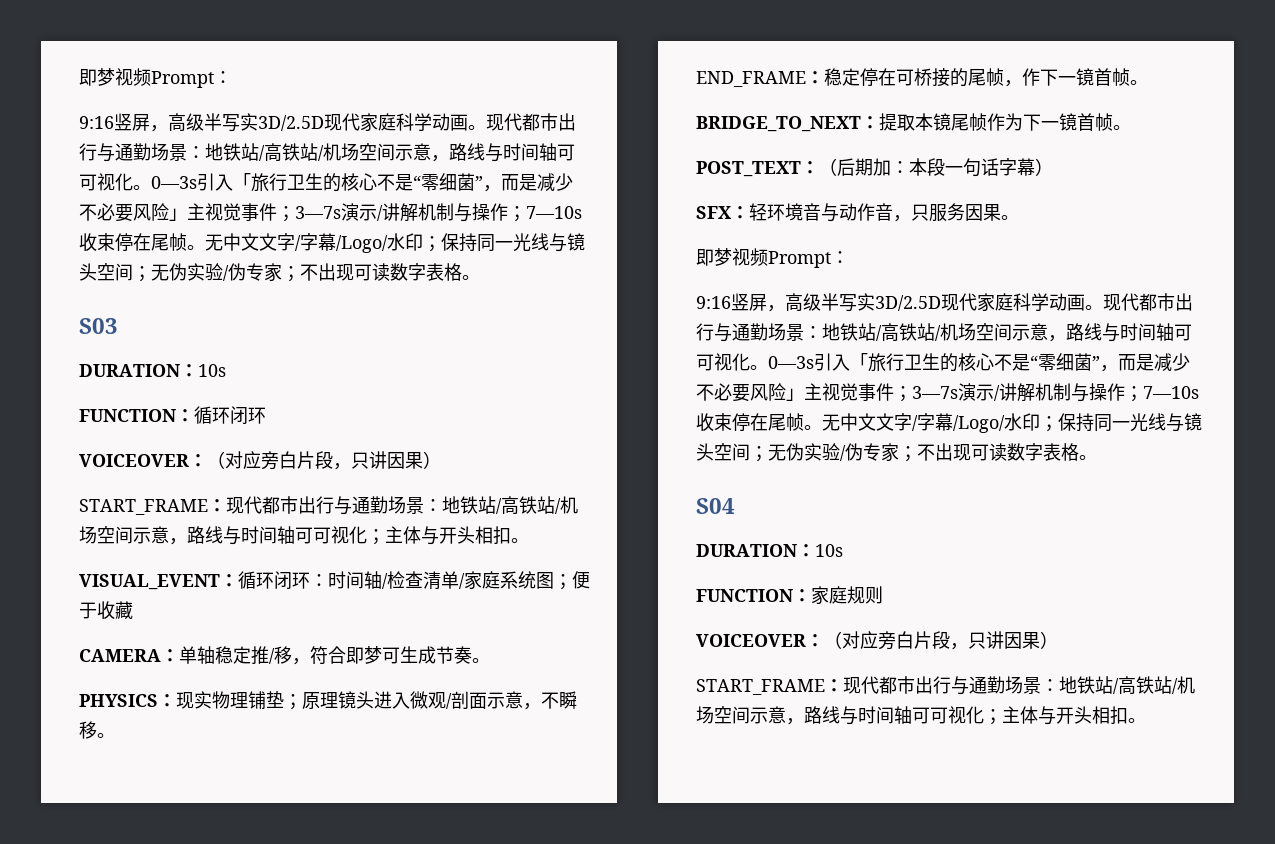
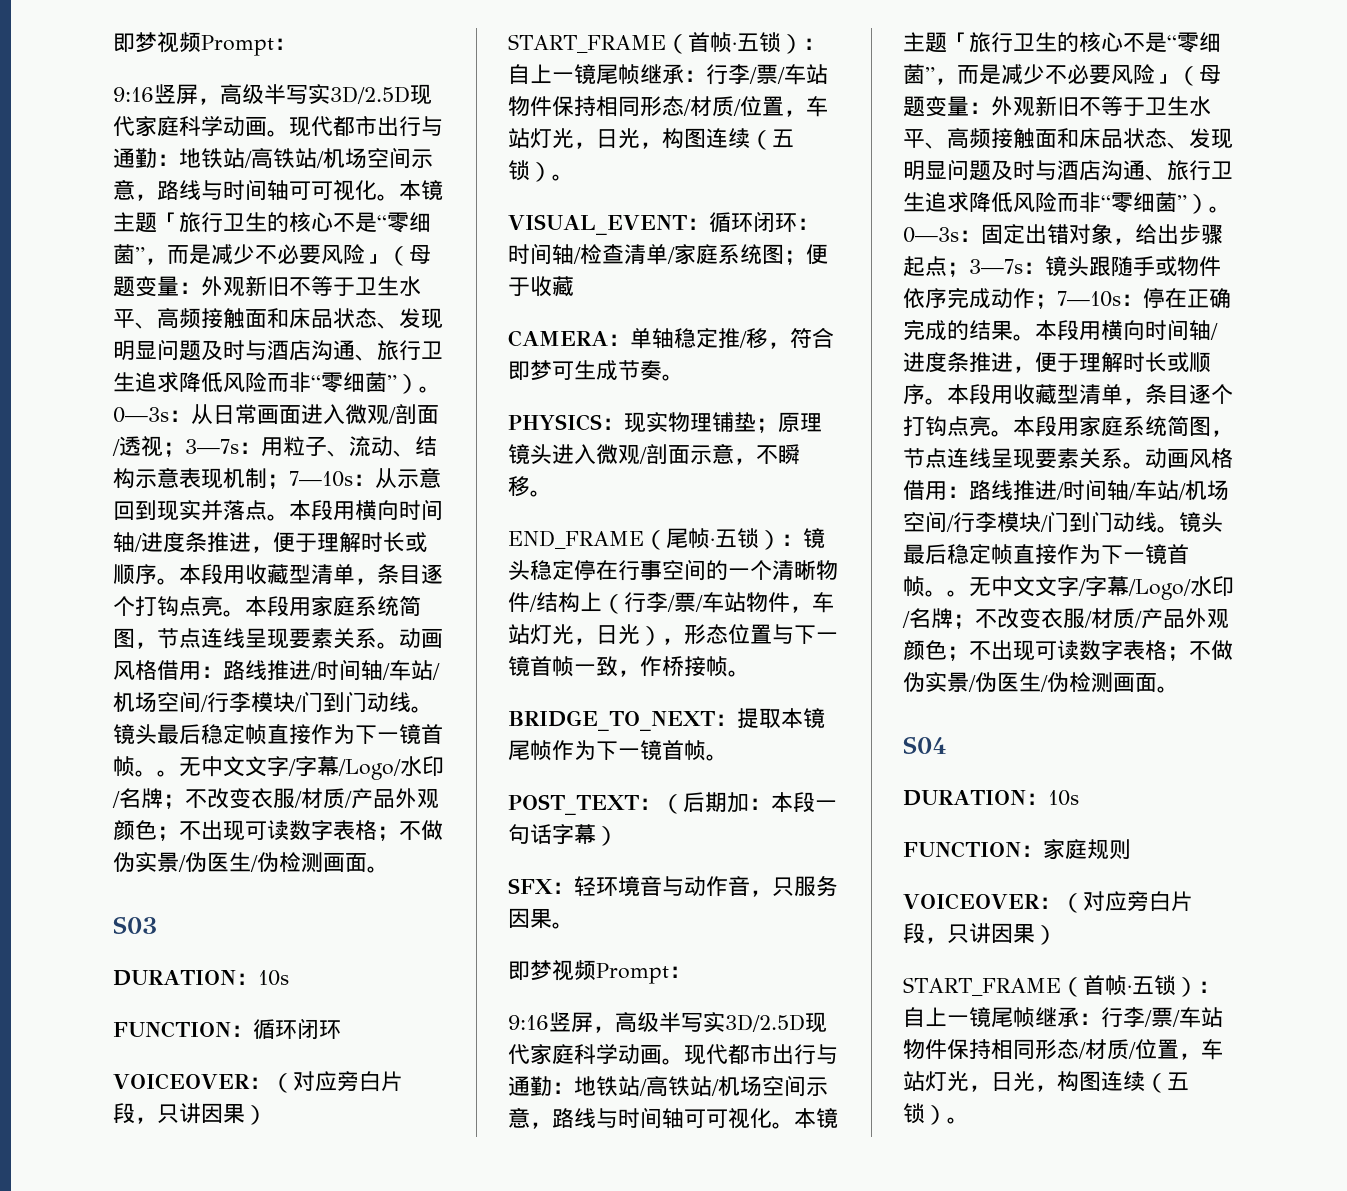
[151,143,187,161] 场景 -> (157, 158) none
[151,173,233,191] 0—3s引入 -> [399,180,443,201] [113,212,157,233] 本镜主题
[187,203,582,222] [79,233,585,253] [79,263,462,282] 主视觉事件；3—7s演示/讲解机制与操作；7—10s收束停在尾帧。无中文文字/字幕/Logo/水印；保持同一光线与镜头空间；无伪实验/伪专家；不出现可读数字表格 -> [387,244,431,266] [113,276,421,297] [113,308,443,329] [113,339,443,361] [113,372,441,394] [113,404,439,425] [112,436,437,457] [113,467,441,489] [113,499,443,521] [113,532,427,553] [113,564,443,585] [113,596,421,617] [113,628,443,649] [113,659,440,681] [113,691,433,713] [113,724,443,745] [113,756,444,780] [112,788,439,809] [113,820,443,841] [113,852,367,873] （母题变量：外观新旧不等于卫生水平、高频接触面和床品状态、发现明显问题及时与酒店沟通、旅行卫生追求降低风险而非“零细菌”）。0—3s：从日常画面进入微观/剖面/透视；3—7s：用粒子、流动、结构示意表现机制；7—10s：从示意回到现实并落点。本段用横向时间轴/进度条推进，便于理解时长或顺序。本段用收藏型清单，条目逐个打钩点亮。本段用家庭系统简图，节点连线呈现要素关系。动画风格借用：路线推进/时间轴/车站/机场空间/行李模块/门到门动线。镜头最后稳定帧直接作为下一镜首帧。。无中文文字/字幕/Logo/水印/名牌；不改变衣服/材质/产品外观颜色；不出现可读数字表格；不做伪实景/伪医生/伪检测画面
[208,496,578,515] [79,526,511,545] ：现代都市出行与通勤场景：地铁站/高铁站/机场空间示意，路线与时间轴可可视化；主体与开头相扣 -> [665,32,825,54] [508,64,828,85] [508,96,828,117] [508,128,794,150] [508,160,552,182] （首帧·五锁）：自上一镜尾帧继承：行李/票/车站物件保持相同形态/材质/位置，车站灯光，日光，构图连续（五锁）
[806,68,1112,87] ：稳定停在可桥接的尾帧，作下一镜首 -> [644,528,825,550] [508,559,838,581] [508,592,834,614] [508,624,838,646] [508,656,706,677] （尾帧·五锁）：镜头稳定停在行事空间的一个清晰物件/结构上（行李/票/车站物件，车站灯光，日光），形态位置与下一镜首帧一致，作桥接
[768,323,804,341] 场景 -> (552, 1086) none
[768,353,850,371] 0—3s引入 -> [794,1108,838,1129] [903,32,947,53] 本镜主题
[804,383,1199,402] [696,413,1202,433] [696,443,1079,462] 主视觉事件；3—7s演示/讲解机制与操作；7—10s收束停在尾帧。无中文文字/字幕/Logo/水印；保持同一光线与镜头空间；无伪实验/伪专家；不出现可读数字表格 -> [1177,64,1221,86] [903,96,1211,117] [903,128,1233,149] [903,159,1233,181] [903,192,1231,214] [903,223,1223,245] [903,256,1221,277] [903,287,1231,309] [903,319,1218,341] [903,352,1211,373] [903,384,1233,405] [903,416,1233,437] [903,448,1233,469] [903,479,1229,501] [903,511,1223,533] [903,544,1189,565] [903,576,1234,600] [902,608,1229,629] [903,640,1233,661] [903,672,1157,693] （母题变量：外观新旧不等于卫生水平、高频接触面和床品状态、发现明显问题及时与酒店沟通、旅行卫生追求降低风险而非“零细菌”）。0—3s：固定出错对象，给出步骤起点；3—7s：镜头跟随手或物件依序完成动作；7—10s：停在正确完成的结果。本段用横向时间轴/进度条推进，便于理解时长或顺序。本段用收藏型清单，条目逐个打钩点亮。本段用家庭系统简图，节点连线呈现要素关系。动画风格借用：路线推进/时间轴/车站/机场空间/行李模块/门到门动线。镜头最后稳定帧直接作为下一镜首帧。。无中文文字/字幕/Logo/水印/名牌；不改变衣服/材质/产品外观颜色；不出现可读数字表格；不做伪实景/伪医生/伪检测画面
[825,676,1195,695] [696,706,1128,725] ：现代都市出行与通勤场景：地铁站/高铁站/机场空间示意，路线与时间轴可可视化；主体与开头相扣 -> [1060,975,1220,997] [903,1007,1223,1028] [903,1039,1223,1060] [903,1071,1189,1093] [903,1103,947,1125] （首帧·五锁）：自上一镜尾帧继承：行李/票/车站物件保持相同形态/材质/位置，车站灯光，日光，构图连续（五锁）

